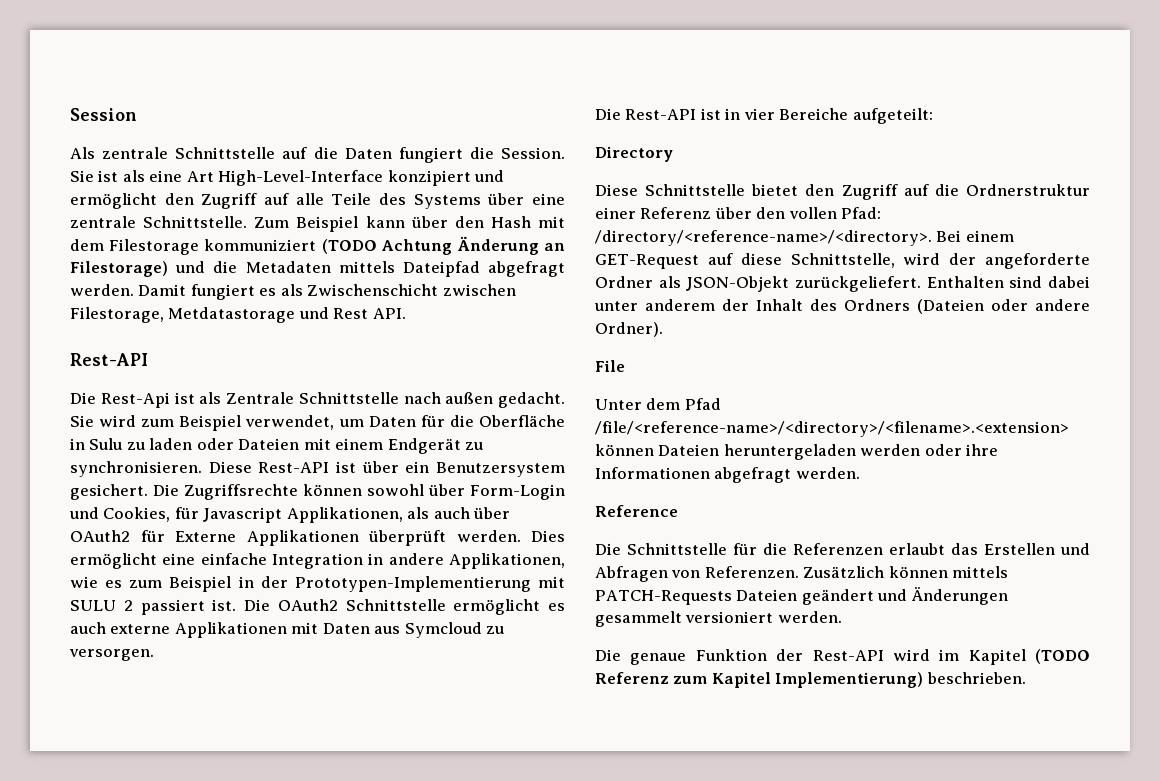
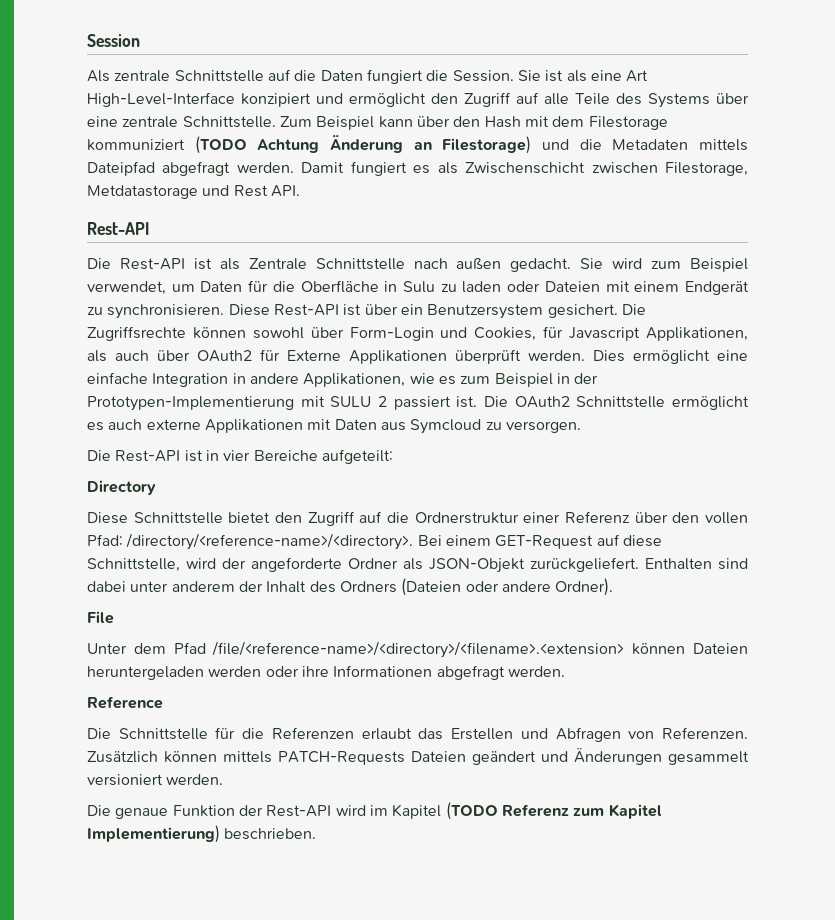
[100,392,170,408] Rest-Api -> [119,258,185,270] Rest-API

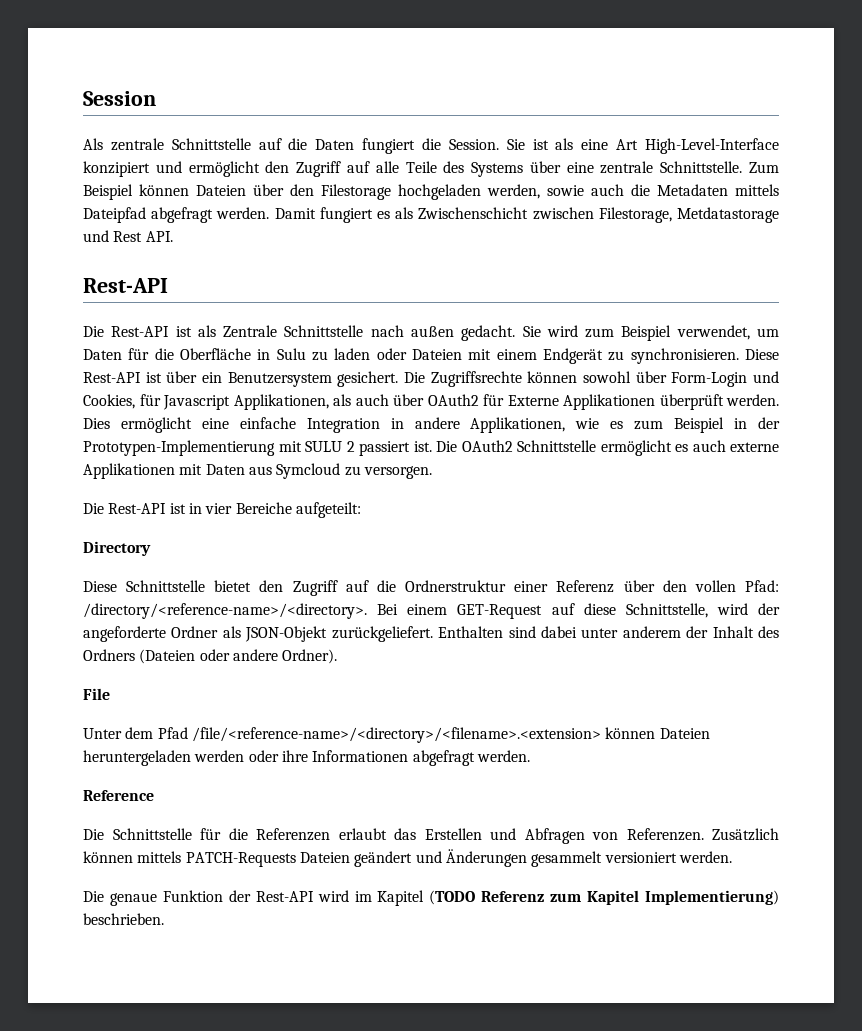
[378,116,668,130] [87,135,569,154] kann über den Hash mit dem Filestorage kommuniziert (TODO Achtung Änderung an Filestorage) und -> [139,184,624,200] können Dateien über den Filestorage hochgeladen werden, sowie auch

